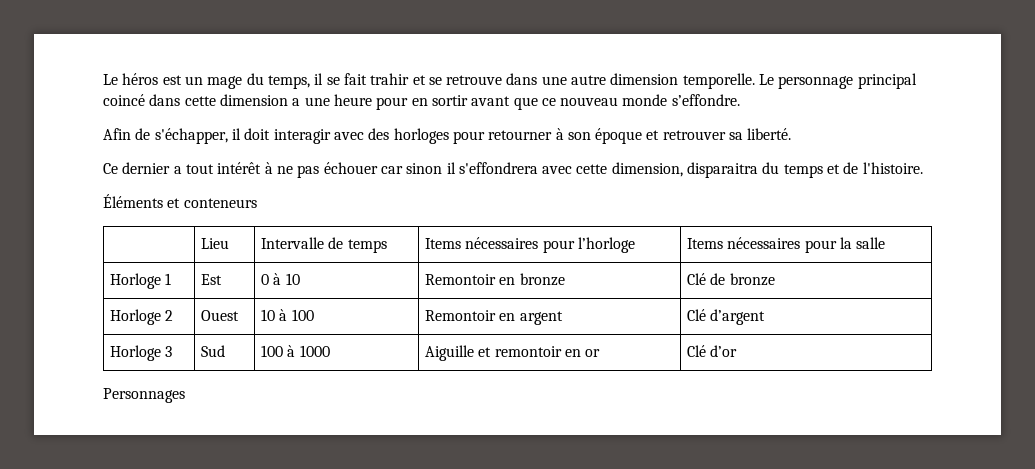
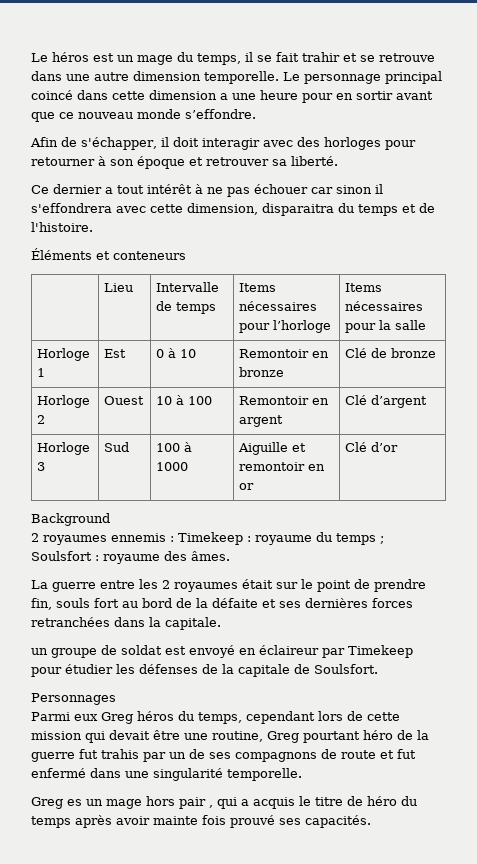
[103,388,185,403] Personnages -> [31,513,110,526] [31,532,384,545] [31,551,230,564] [31,579,426,592] [31,598,413,610] [31,617,221,630] [31,645,413,658] [31,664,378,677] [31,693,116,705] [31,711,400,724] [31,730,429,743] [31,749,416,762] [31,768,302,781] [31,796,417,809] [31,815,371,828] Background // 2 royaumes ennemis : Timekeep : royaume du temps ; Soulsfort : royaume des âmes. // La guerre entre les 2 royaumes était sur le point de prendre fin, souls fort au bord de la défaite et ses dernières forces retranchées dans la capitale. // un groupe de soldat est envoyé en éclaireur par Timekeep pour étudier les défenses de la capitale de Soulsfort. // Personnages // Parmi eux Greg héros du temps, cependant lors de cette mission qui devait être une routine, Greg pourtant héro de la guerre fut trahis par un de ses compagnons de route et fut enfermé dans une singularité temporelle. // Greg es un mage hors pair , qui a acquis le titre de héro du temps après avoir mainte fois prouvé ses capacités.

